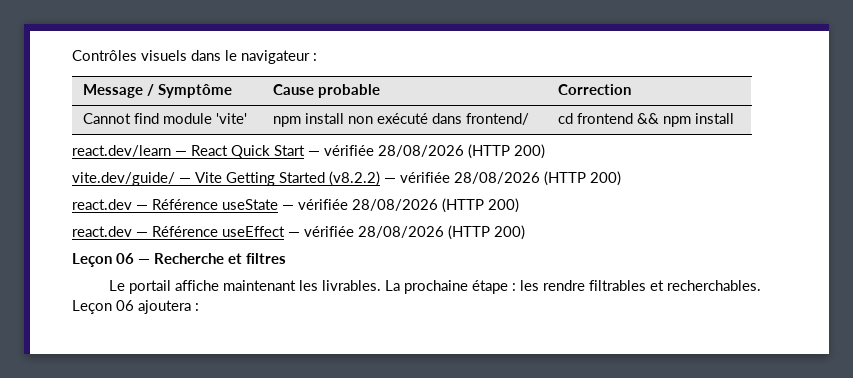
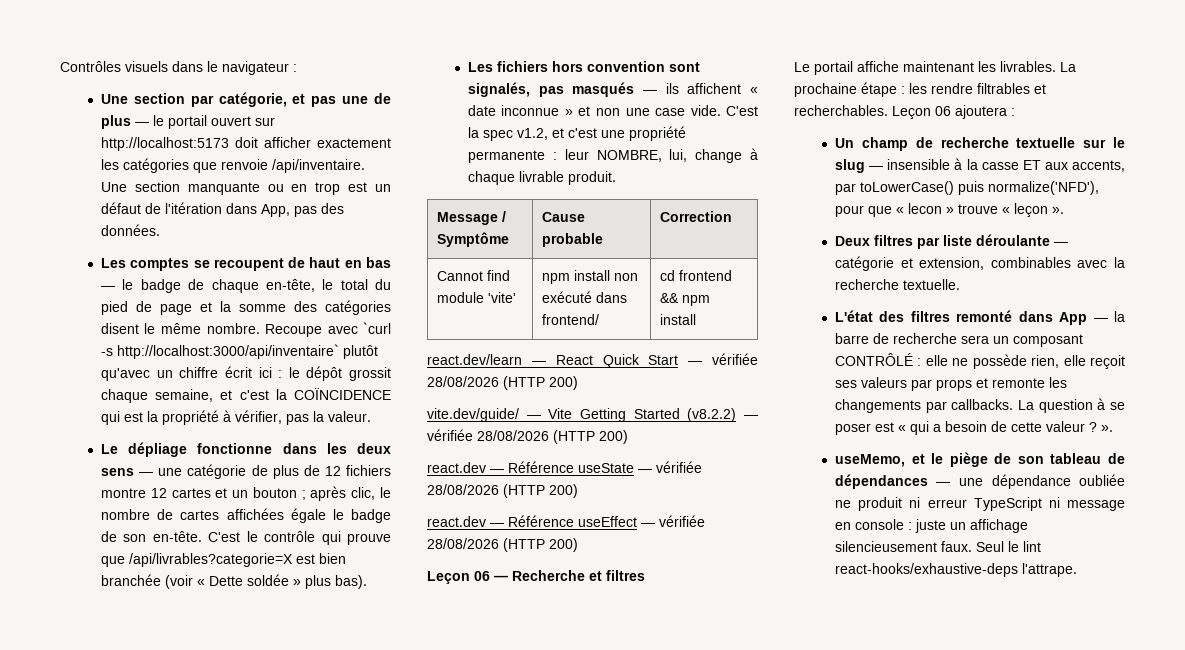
(317, 57) none -> [100,92,391,107] [100,115,275,129] [100,137,391,151] [100,158,365,173] [100,181,391,195] [100,202,344,217] [100,224,160,236] [100,257,391,271] [100,279,391,293] [100,300,391,315] [100,322,391,337] [100,344,378,359] [100,366,391,381] [100,388,391,403] [100,410,371,425] [100,442,391,457] [100,464,391,479] [100,486,391,501] [100,508,391,523] [100,531,391,545] [100,553,346,567] [100,574,367,589] [467,61,700,72] [467,82,758,97] [467,105,758,116] [467,126,686,141] [467,148,758,163] [467,171,616,185] // Une section par catégorie, et pas une de plus — le portail ouvert sur http://localhost:5173 doit afficher exactement les catégories que renvoie /api/inventaire. Une section manquante ou en trop est un défaut de l'itération dans App, pas des données. // Les comptes se recoupent de haut en bas — le badge de chaque en-tête, le total du pied de page et la somme des catégories disent le même nombre. Recoupe avec `curl -s http://localhost:3000/api/inventaire` plutôt qu'avec un chiffre écrit ici : le dépôt grossit chaque semaine, et c'est la COÏNCIDENCE qui est la propriété à vérifier, pas la valeur. // Le dépliage fonctionne dans les deux sens — une catégorie de plus de 12 fichiers montre 12 cartes et un bouton ; après clic, le nombre de cartes affichées égale le badge de son en-tête. C'est le contrôle qui prouve que /api/livrables?categorie=X est bien branchée (voir « Dette soldée » plus bas). // Les fichiers hors convention sont signalés, pas masqués — ils affichent « date inconnue » et non une case vide. C'est la spec v1.2, et c'est une propriété permanente : leur NOMBRE, lui, change à chaque livrable produit.
(199, 307) none -> [834,137,1125,151] [834,158,1125,173] [834,181,1099,195] [834,203,1064,217] [834,234,1068,249] [834,256,1125,271] [834,279,960,290] [834,310,1125,325] [834,333,1083,347] [834,353,1125,369] [834,377,1067,391] [834,398,1125,413] [834,421,1113,435] [834,452,1125,467] [834,474,1125,489] [834,497,1125,511] [834,519,1028,533] [834,541,1041,552] [834,563,1077,577] // Un champ de recherche textuelle sur le slug — insensible à la casse ET aux accents, par toLowerCase() puis normalize('NFD'), pour que « lecon » trouve « leçon ». // Deux filtres par liste déroulante — catégorie et extension, combinables avec la recherche textuelle. // L'état des filtres remonté dans App — la barre de recherche sera un composant CONTRÔLÉ : elle ne possède rien, elle reçoit ses valeurs par props et remonte les changements par callbacks. La question à se poser est « qui a besoin de cette valeur ? ». // useMemo, et le piège de son tableau de dépendances — une dépendance oubliée ne produit ni erreur TypeScript ni message en console : juste un affichage silencieusement faux. Seul le lint react-hooks/exhaustive-deps l'attrape.

